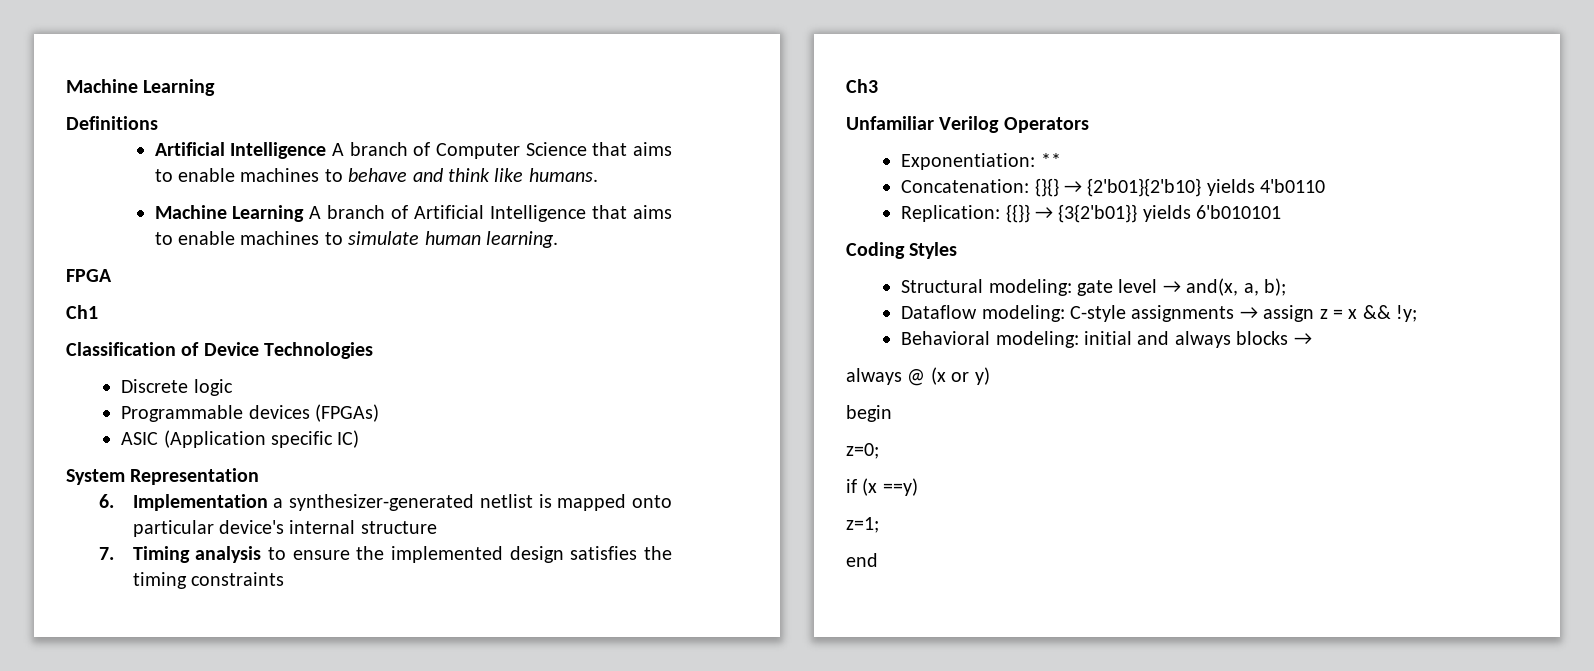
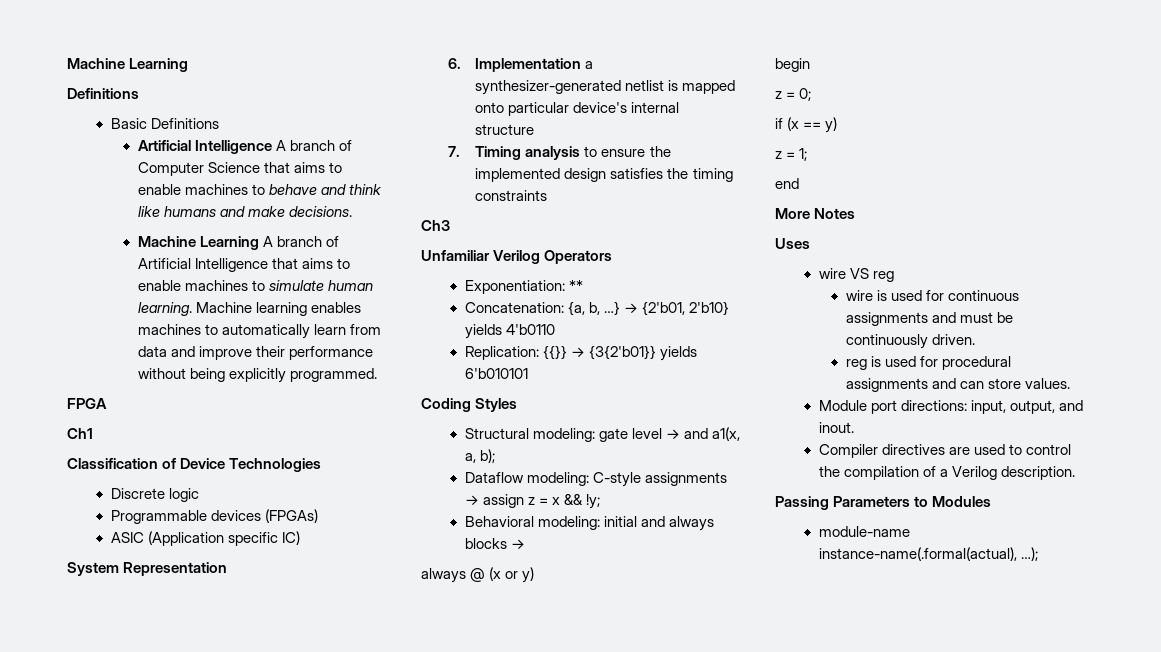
(158, 123) none -> [110,118,219,129] // Basic Definitions
[528,168,598,182] humans. -> [163,206,353,217] humans and make decisions.
(558, 239) none -> [195,302,361,316] [137,324,382,339] [137,346,374,360] [137,368,377,383] Machine learning enables machines to automatically learn from data and improve their performance without being explicitly programmed.
[1034,178,1202,197] {}{} → {2'b01}{2'b10} -> [567,301,729,316] {a, b, …} → {2'b01, 2'b10}
[1186,278,1239,296] and(x, -> [683,427,740,441] and a1(x,
[846,443,879,459] z=0; -> [775,88,812,101] z = 0;
[882,478,918,496] [846,517,879,533] [846,553,878,567] ==y) // z=1; // end -> [803,117,838,133] [775,148,808,161] [775,178,799,189] [775,208,856,219] [775,238,810,249] [818,268,894,282] [845,290,1020,301] [845,312,1013,326] [845,334,975,349] [845,356,1012,370] [845,378,1071,392] [818,400,1083,414] [818,422,854,433] [818,444,1071,458] [818,466,1075,480] [775,496,992,510] [818,526,910,537] [818,547,1038,561] == y) // z = 1; // end // More Notes // Uses // wire VS reg // wire is used for continuous assignments and must be continuously driven. // reg is used for procedural assignments and can store values. // Module port directions: input, output, and inout. // Compiler directives are used to control the compilation of a Verilog description. // Passing Parameters to Modules // module-name instance-name(.formal(actual), …);

